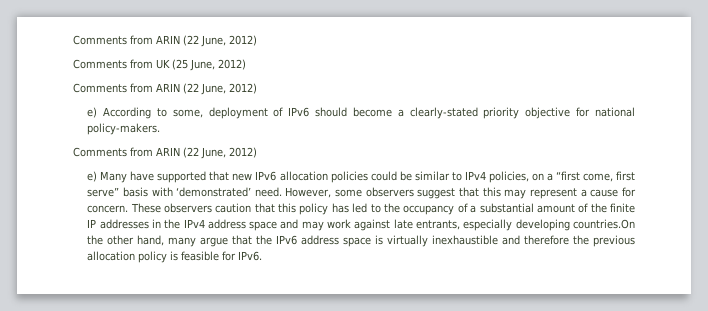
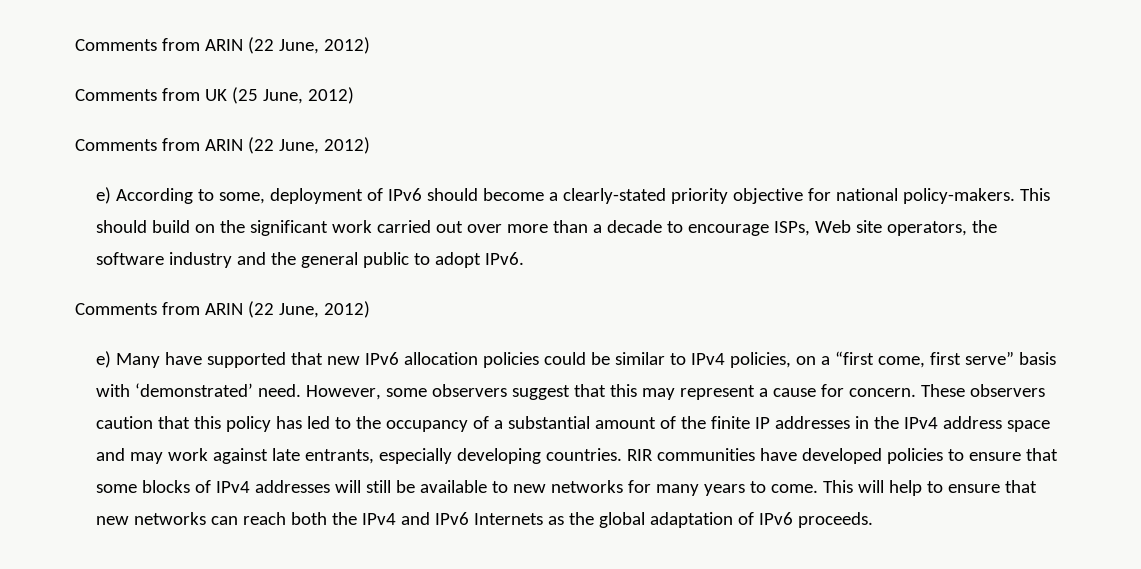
(161, 129) none -> [1020,188,1051,201] [96,220,998,236] [96,252,525,268] This should build on the significant work carried out over more than a decade to encourage ISPs, Web site operators, the software industry and the general public to adopt IPv6.
[573,219,636,229] [87,235,635,247] [87,251,263,263] countries.On the other hand, many argue that the IPv6 address space is virtually inexhaustible and therefore the previous allocation policy is feasible for IPv6. -> [546,448,1059,464] [96,480,1038,496] [96,512,874,528] countries. RIR communities have developed policies to ensure that some blocks of IPv4 addresses will still be available to new networks for many years to come. This will help to ensure that new networks can reach both the IPv4 and IPv6 Internets as the global adaptation of IPv6 proceeds.

